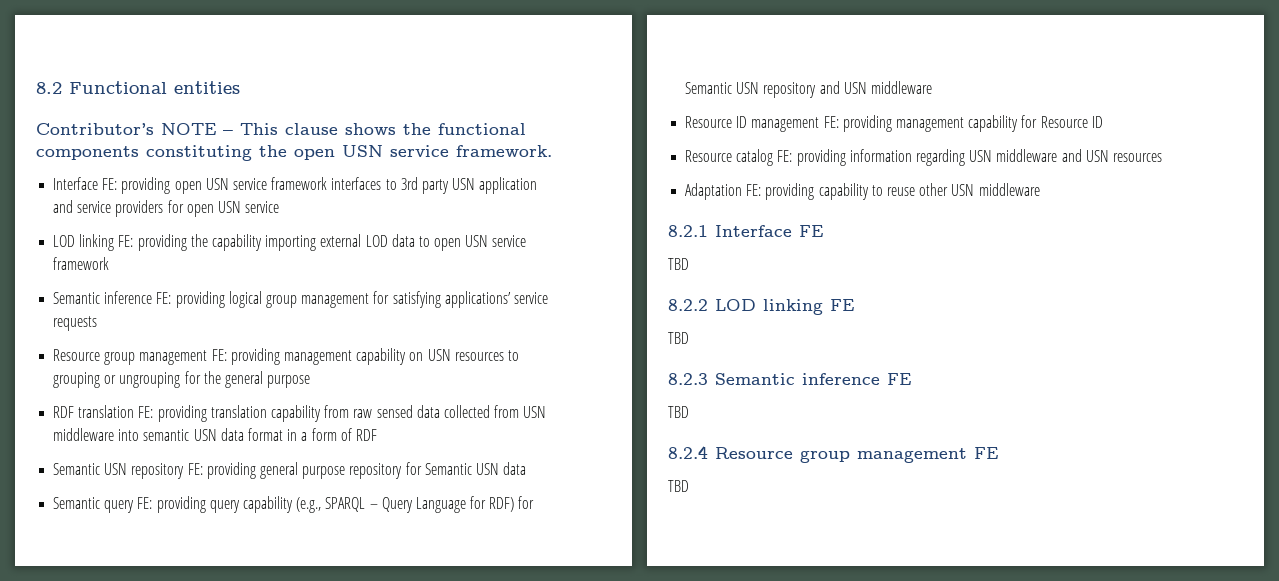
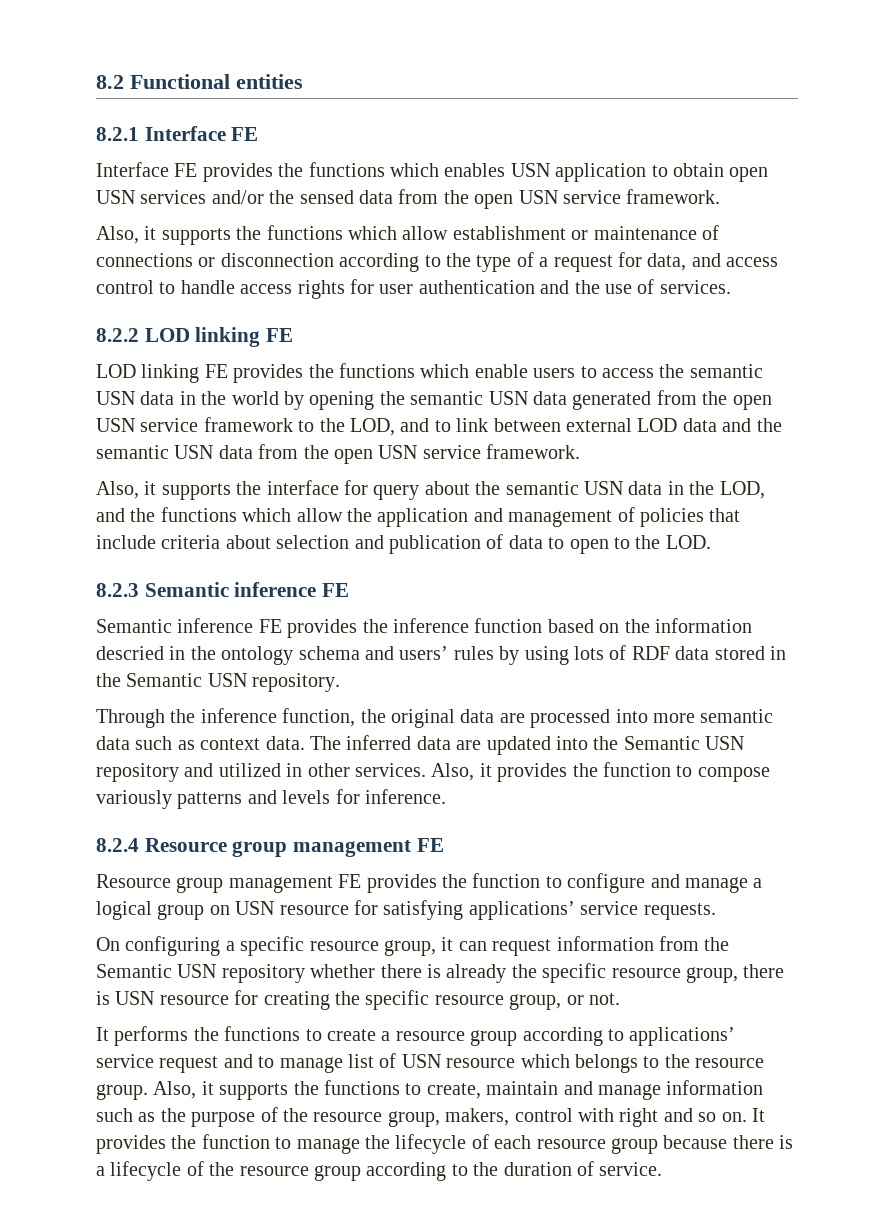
[36,123,526,135] [36,145,552,161] [53,177,538,194] [53,200,280,217] [53,234,527,251] [53,257,110,270] [53,291,548,308] [53,316,98,331] [53,348,519,365] [53,371,311,388] [53,405,547,422] [53,428,377,441] [53,462,527,479] [53,496,535,513] [685,81,932,98] [685,115,1103,132] [685,149,1162,166] [685,183,1040,200] [668,225,823,237] [668,258,689,270] [668,299,854,315] [668,332,689,344] [668,373,911,385] [668,406,689,418] Contributor’s NOTE – This clause shows the functional components constituting the open USN service framework. // Interface FE: providing open USN service framework interfaces to 3rd party USN application and service providers for open USN service // LOD linking FE: providing the capability importing external LOD data to open USN service framework // Semantic inference FE: providing logical group management for satisfying applications’ service requests // Resource group management FE: providing management capability on USN resources to grouping or ungrouping for the general purpose // RDF translation FE: providing translation capability from raw sensed data collected from USN middleware into semantic USN data format in a form of RDF // Semantic USN repository FE: providing general purpose repository for Semantic USN data // Semantic query FE: providing query capability (e.g., SPARQL – Query Language for RDF) for Semantic USN repository and USN middleware // Resource ID management FE: providing management capability for Resource ID // Resource catalog FE: providing information regarding USN middleware and USN resources // Adaptation FE: providing capability to reuse other USN middleware // 8.2.1 Interface FE // TBD // 8.2.2 LOD linking FE // TBD // 8.2.3 Semantic inference FE // TBD -> [96,126,259,141] [96,162,769,182] [96,189,721,209] [96,225,719,245] [96,252,779,272] [96,279,731,299] [96,327,294,347] [96,363,763,383] [96,390,772,410] [96,417,782,436] [96,444,581,464] [96,480,765,500] [96,507,741,527] [96,534,711,554] [96,582,350,597] [96,618,752,638] [96,645,786,665] [96,673,341,692] [96,708,774,728] [96,735,745,755] [96,762,770,782] [96,789,446,809] 8.2.1 Interface FE // Interface FE provides the functions which enables USN application to obtain open USN services and/or the sensed data from the open USN service framework. // Also, it supports the functions which allow establishment or maintenance of connections or disconnection according to the type of a request for data, and access control to handle access rights for user authentication and the use of services. // 8.2.2 LOD linking FE // LOD linking FE provides the functions which enable users to access the semantic USN data in the world by opening the semantic USN data generated from the open USN service framework to the LOD, and to link between external LOD data and the semantic USN data from the open USN service framework. // Also, it supports the interface for query about the semantic USN data in the LOD, and the functions which allow the application and management of policies that include criteria about selection and publication of data to open to the LOD. // 8.2.3 Semantic inference FE // Semantic inference FE provides the inference function based on the information descried in the ontology schema and users’ rules by using lots of RDF data stored in the Semantic USN repository. // Through the inference function, the original data are processed into more semantic data such as context data. The inferred data are updated into the Semantic USN repository and utilized in other services. Also, it provides the function to compose variously patterns and levels for inference.
[668,480,689,492] TBD -> [96,873,763,893] [96,900,716,920] [96,936,730,956] [96,963,785,983] [96,990,620,1010] [96,1026,736,1046] [96,1053,765,1073] [96,1080,764,1100] [96,1107,765,1127] [96,1134,794,1154] [96,1161,663,1181] Resource group management FE provides the function to configure and manage a logical group on USN resource for satisfying applications’ service requests. // On configuring a specific resource group, it can request information from the Semantic USN repository whether there is already the specific resource group, there is USN resource for creating the specific resource group, or not. // It performs the functions to create a resource group according to applications’ service request and to manage list of USN resource which belongs to the resource group. Also, it supports the functions to create, maintain and manage information such as the purpose of the resource group, makers, control with right and so on. It provides the function to manage the lifecycle of each resource group because there is a lifecycle of the resource group according to the duration of service.

